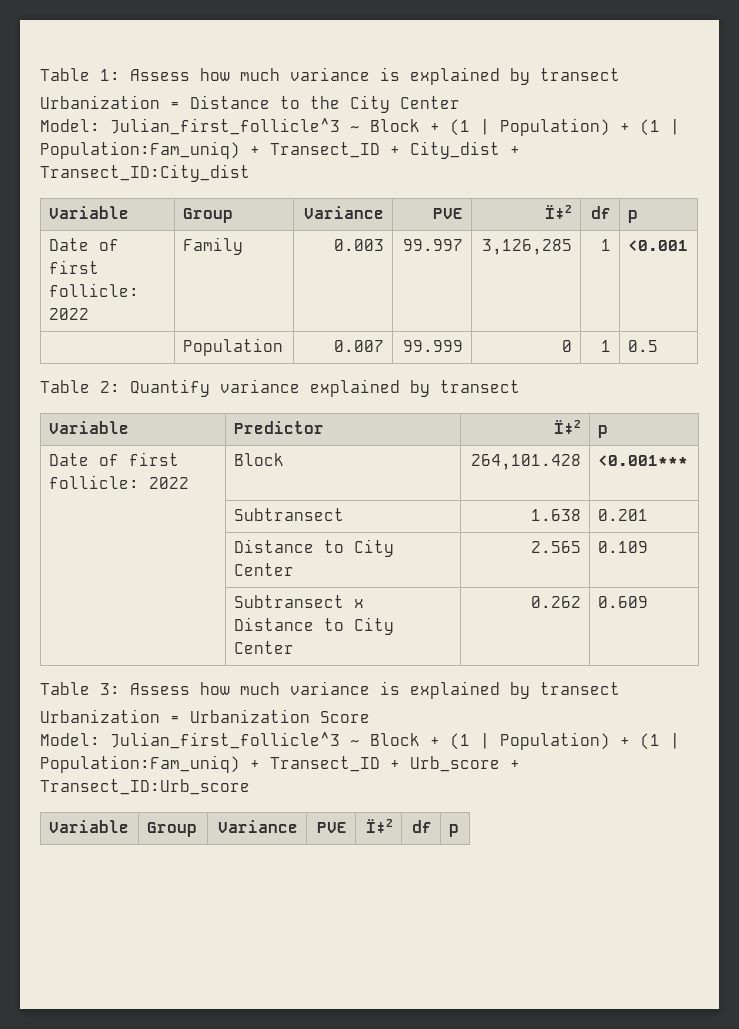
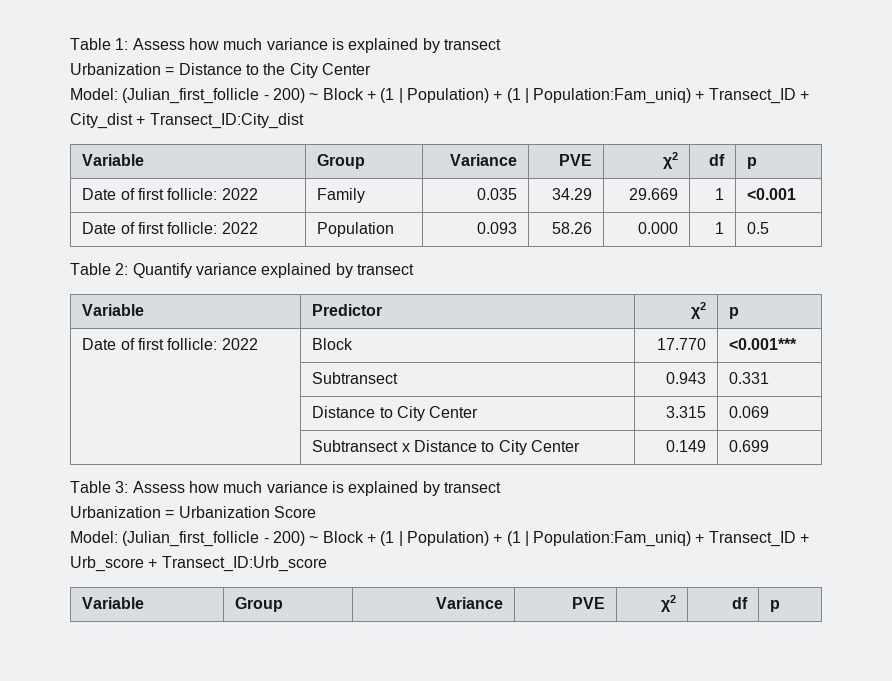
[110,118,340,135] Julian_first_follicle^3 -> [122,88,305,104] (Julian_first_follicle - 200)
[545,205,573,219] Ï‡2 -> [662,152,678,169] χ2
[334,239,385,251] [403,239,464,251] [482,239,573,255] 0.003 | 99.997 | 3,126,285 -> [476,188,517,200] [551,188,592,200] [628,188,678,200] 0.035 | 34.29 | 29.669
[182,338,283,356] [334,340,385,352] [403,340,464,352] [562,340,573,352] | Population | 0.007 | 99.999 | 0 -> [82,222,258,234] [317,222,395,237] [476,222,517,234] [551,222,592,234] [637,222,678,234] Date of first follicle: 2022 | Population | 0.093 | 58.26 | 0.000
[554,420,582,434] Ï‡2 -> [690,302,706,319] χ2
[471,454,582,470] 264,101.428 -> [656,338,706,350] 17.770
[531,509,582,521] [597,509,648,521] [233,539,394,557] [233,563,294,576] [531,541,582,553] [597,541,648,553] 1.638 | 0.201 // | Distance to City Center | 2.565 | 0.109 -> [665,372,706,384] [729,372,770,384] [312,406,479,421] [665,406,706,418] [729,406,770,418] 0.943 | 0.331 // | Distance to City Center | 3.315 | 0.069
[531,596,582,608] [597,596,648,608] 0.262 | 0.609 -> [665,440,706,452] [729,440,770,452] 0.149 | 0.699
[110,732,340,749] Julian_first_follicle^3 -> [122,531,305,547] (Julian_first_follicle - 200)
[366,819,394,833] Ï‡2 -> [660,595,676,612] χ2

